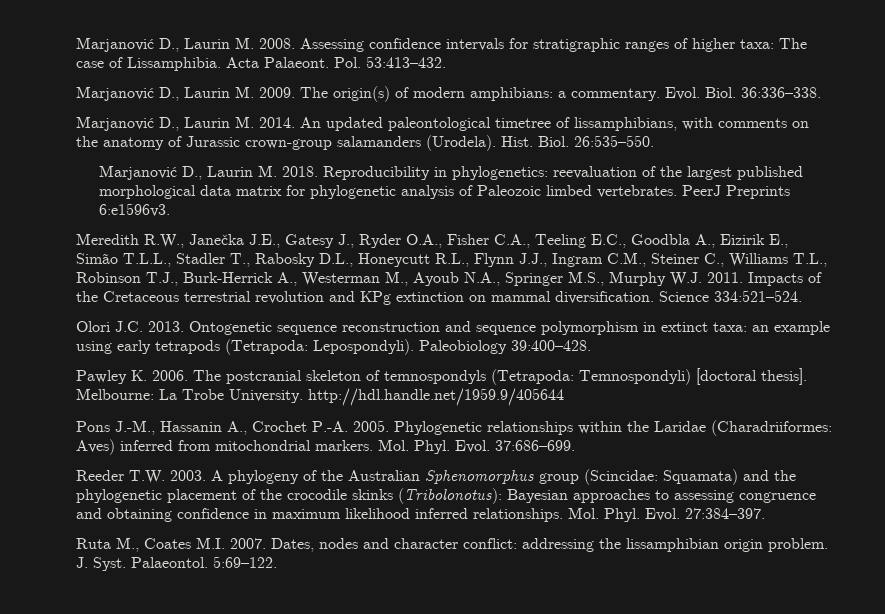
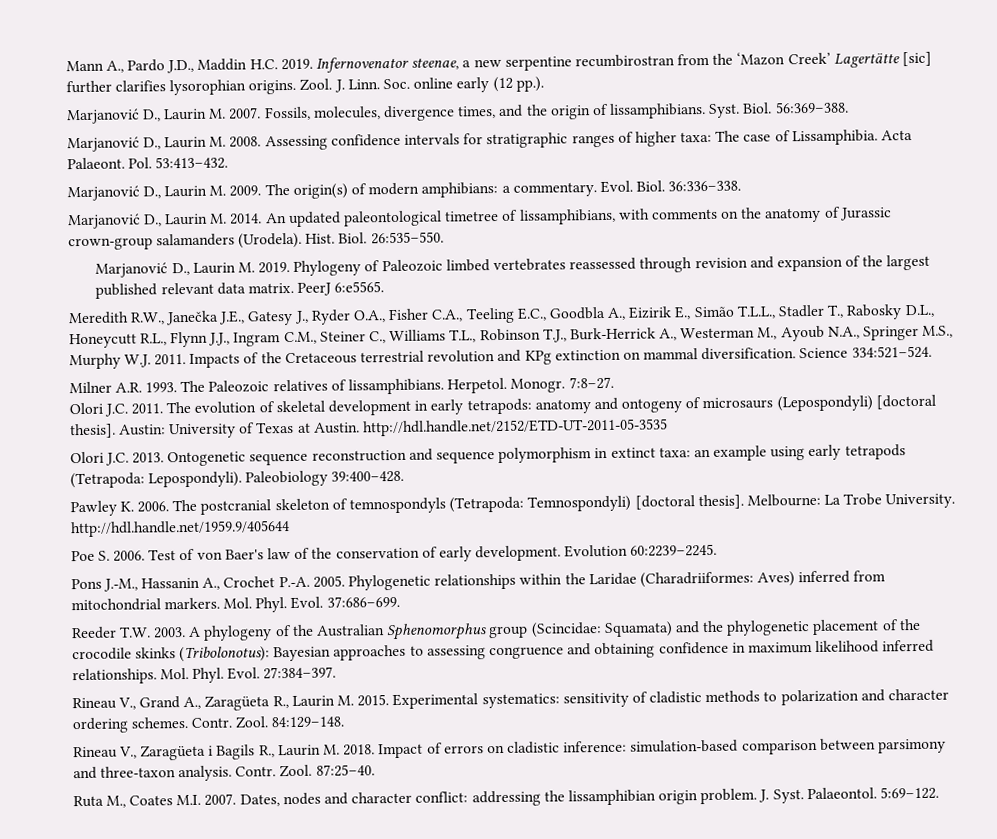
(75, 44) none -> [65,51,933,74] [65,76,544,96] [66,101,849,125] Mann A., Pardo J.D., Maddin H.C. 2019. Infernovenator steenae, a new serpentine recumbirostran from the ‘Mazon Creek’ Lagertätte [sic] further clarifies lysorophian origins. Zool. J. Linn. Soc. online early (12 pp.). // Marjanović D., Laurin M. 2007. Fossils, molecules, divergence times, and the origin of lissamphibians. Syst. Biol. 56:369–388. //
[282,166,804,180] [99,185,791,199] [99,203,171,217] 2018. Reproducibility in phylogenetics: reevaluation of the largest published morphological data matrix for phylogenetic analysis of Paleozoic limbed vertebrates. PeerJ Preprints 6:e1596v3. -> [258,254,931,276] [95,281,385,299] 2019. Phylogeny of Paleozoic limbed vertebrates reassessed through revision and expansion of the largest published relevant data matrix. PeerJ 6:e5565.
(802, 296) none -> [68,376,614,395] [68,394,936,417] [69,418,668,439] // Milner A.R. 1993. The Paleozoic relatives of lissamphibians. Herpetol. Monogr. 7:8–27. // Olori J.C. 2011. The evolution of skeletal development in early tetrapods: anatomy and ontogeny of microsaurs (Lepospondyli) [doctoral thesis]. Austin: University of Texas at Austin. http://hdl.handle.net/2152/ETD-UT-2011-05-3535
(564, 397) none -> [70,543,718,562] // Poe S. 2006. Test of von Baer's law of the conservation of early development. Evolution 60:2239–2245.
(765, 513) none -> [71,688,950,711] [71,716,345,734] [72,738,947,761] [72,764,375,782] // Rineau V., Grand A., Zaragüeta R., Laurin M. 2015. Experimental systematics: sensitivity of cladistic methods to polarization and character ordering schemes. Contr. Zool. 84:129–148. // Rineau V., Zaragüeta i Bagils R., Laurin M. 2018. Impact of errors on cladistic inference: simulation-based comparison between parsimony and three-taxon analysis. Contr. Zool. 87:25–40.

